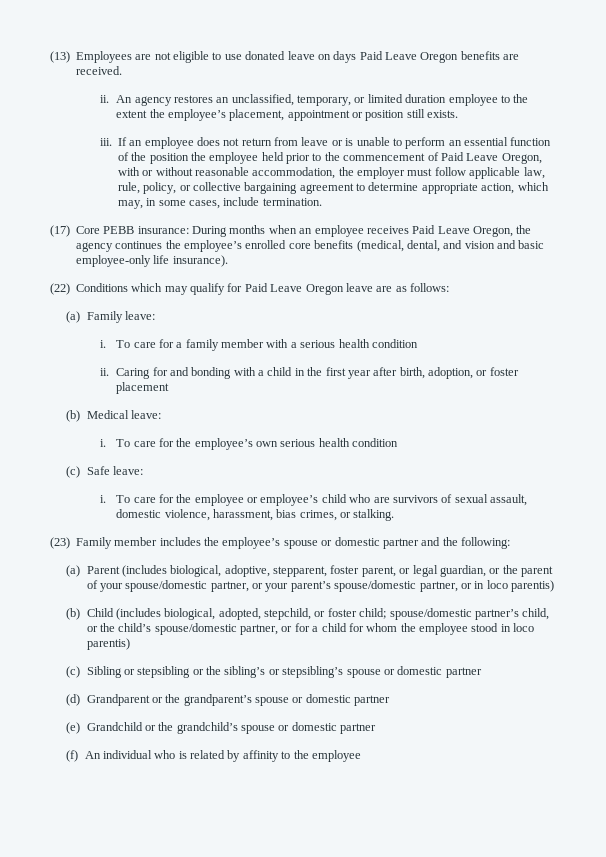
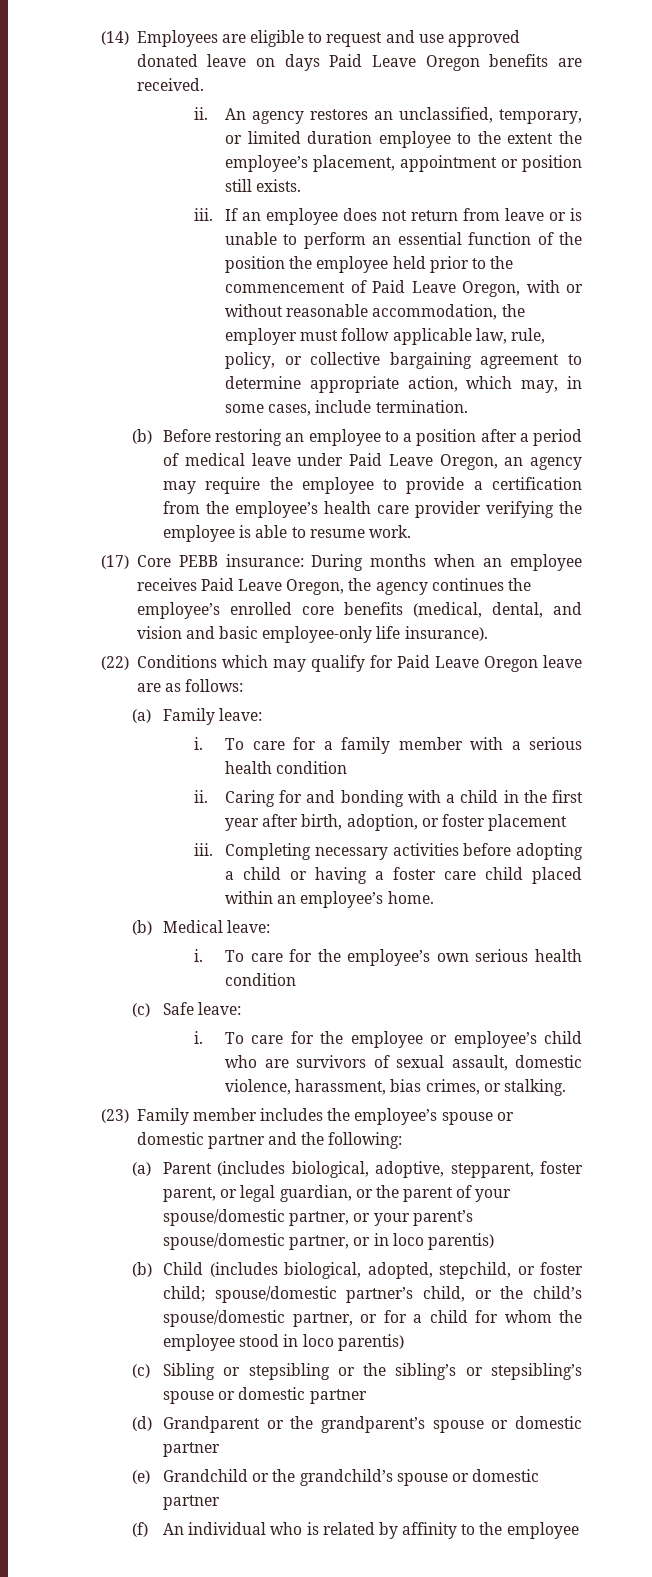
[49,51,70,63] (13) -> [100,31,129,45] (14)
[154,52,171,60] not -> (246, 38) none
[224,54,242,60] use -> [326,30,521,47] request and use approved
(322, 202) none -> [131,429,582,446] [162,453,582,470] [162,477,582,494] [162,501,583,518] [162,525,411,542] // (b) Before restoring an employee to a position after a period of medical leave under Paid Leave Oregon, an agency may require the employee to provide a certification from the employee’s health care provider verifying the employee is able to resume work.
(170, 388) none -> [193,843,583,860] [224,867,582,884] [224,891,434,908] // iii. Completing necessary activities before adopting a child or having a foster care child placed within an employee’s home.

